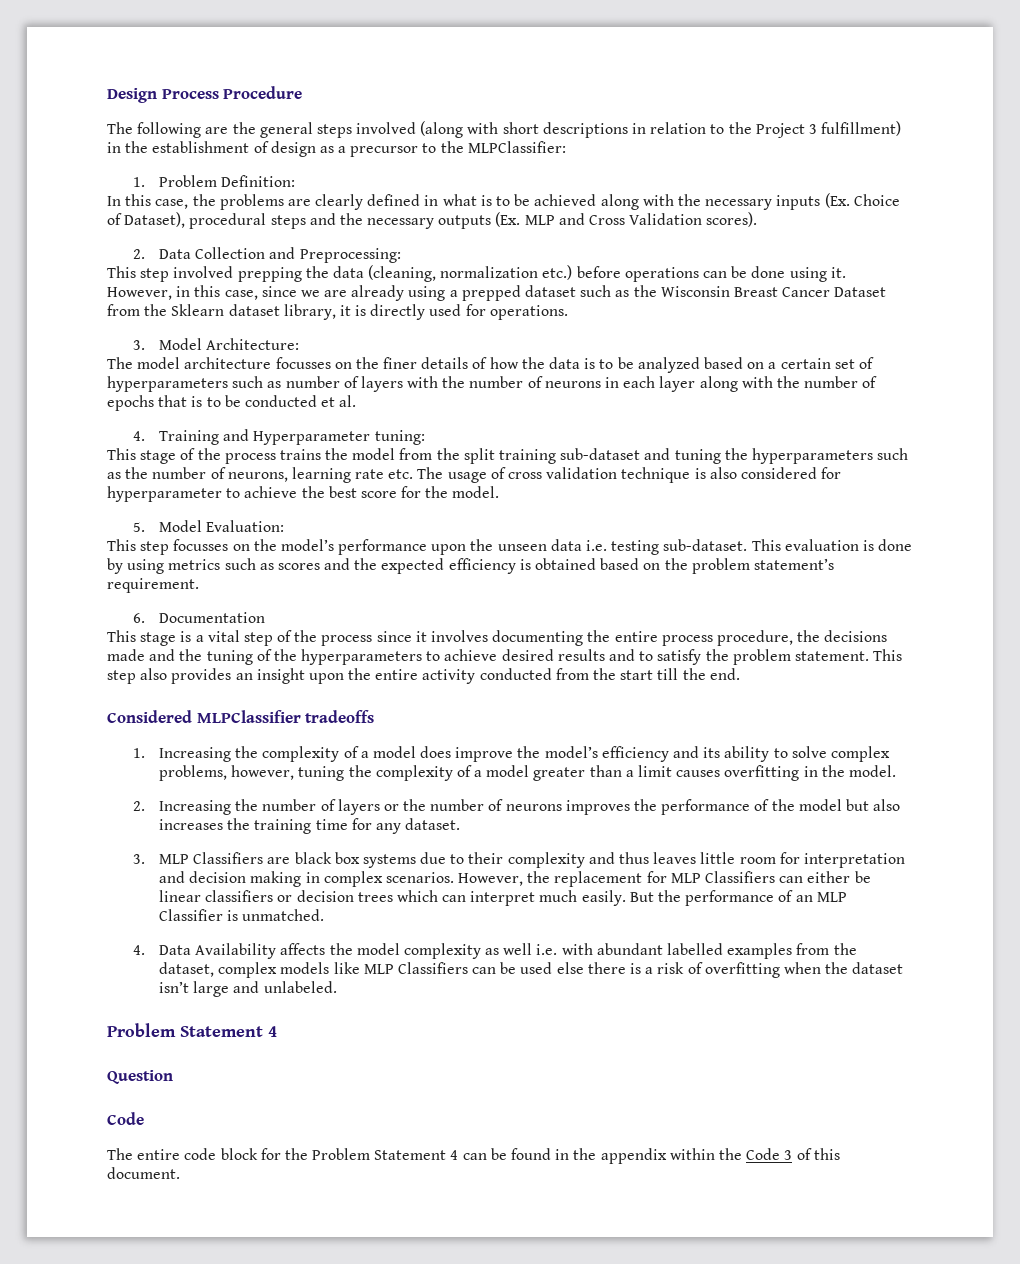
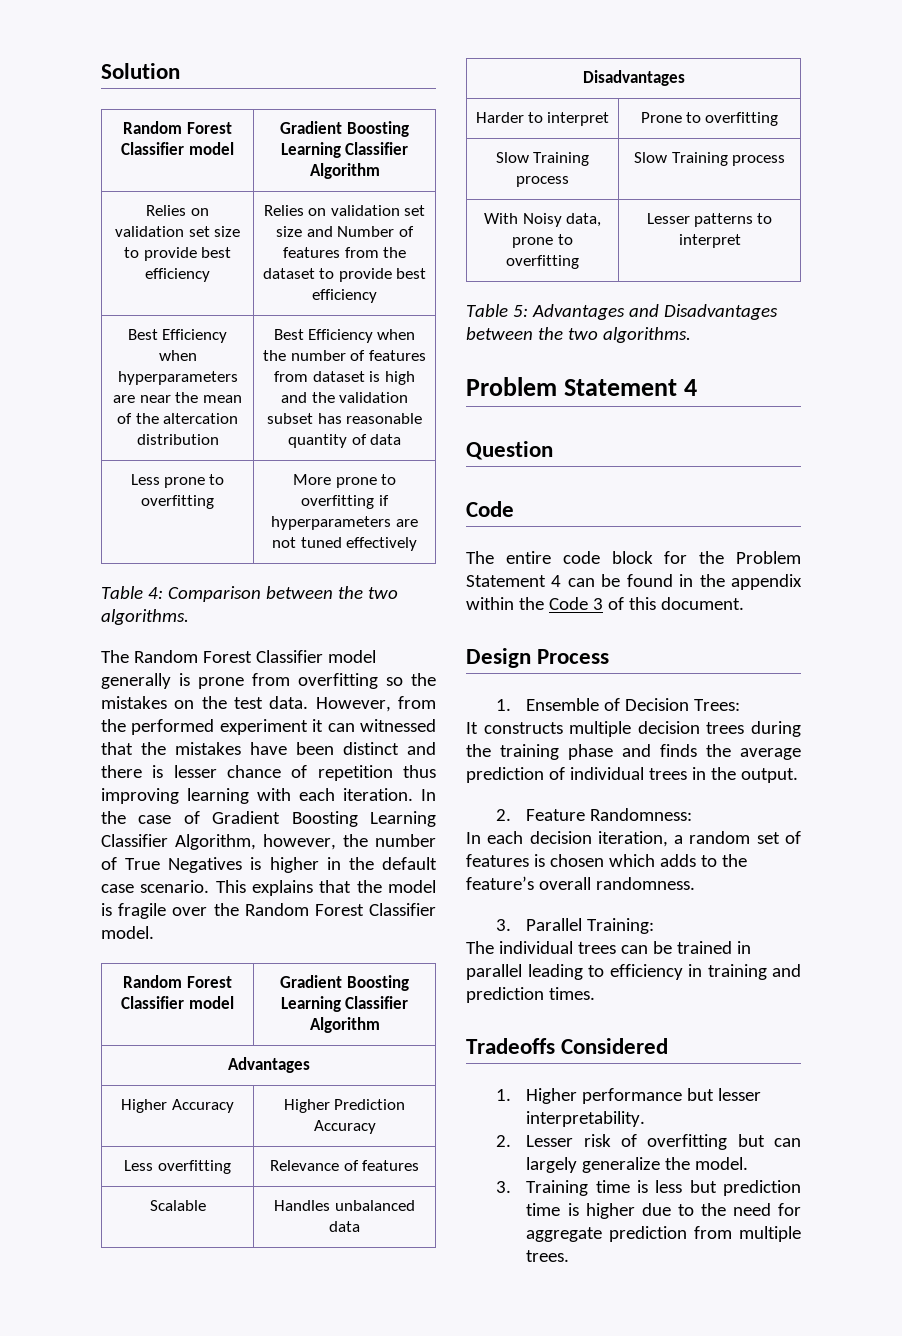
[107,86,303,103] [107,121,902,138] [107,141,566,157] [132,175,296,187] [107,193,900,210] [107,212,758,229] [132,247,401,263] [107,265,846,282] [107,285,887,301] [107,304,568,320] [132,338,300,350] [107,357,874,373] [107,376,878,392] [107,395,357,411] [132,429,425,445] [107,448,909,464] [107,467,842,483] [107,486,500,502] [132,520,285,532] [107,539,913,555] [107,558,834,574] [107,578,199,593] [132,612,265,623] [107,630,888,646] [107,649,903,665] [107,668,740,684] [107,710,375,723] [132,746,890,762] [158,765,896,781] [132,799,901,815] [158,818,461,834] [132,852,905,868] [158,871,871,887] [158,890,847,906] [158,909,325,921] [132,943,857,959] [158,962,904,978] [158,981,337,997] Design Process Procedure // The following are the general steps involved (along with short descriptions in relation to the Project 3 fulfillment) in the establishment of design as a precursor to the MLPClassifier: // 1. Problem Definition: // In this case, the problems are clearly defined in what is to be achieved along with the necessary inputs (Ex. Choice of Dataset), procedural steps and the necessary outputs (Ex. MLP and Cross Validation scores). // 2. Data Collection and Preprocessing: // This step involved prepping the data (cleaning, normalization etc.) before operations can be done using it. However, in this case, since we are already using a prepped dataset such as the Wisconsin Breast Cancer Dataset from the Sklearn dataset library, it is directly used for operations. // 3. Model Architecture: // The model architecture focusses on the finer details of how the data is to be analyzed based on a certain set of hyperparameters such as number of layers with the number of neurons in each layer along with the number of epochs that is to be conducted et al. // 4. Training and Hyperparameter tuning: // This stage of the process trains the model from the split training sub-dataset and tuning the hyperparameters such as the number of neurons, learning rate etc. The usage of cross validation technique is also considered for hyperparameter to achieve the best score for the model. // 5. Model Evaluation: // This step focusses on the model’s performance upon the unseen data i.e. testing sub-dataset. This evaluation is done by using metrics such as scores and the expected efficiency is obtained based on the problem statement’s requirement. // 6. Documentation // This stage is a vital step of the process since it involves documenting the entire process procedure, the decisions made and the tuning of the hyperparameters to achieve desired results and to satisfy the problem statement. This step also provides an insight upon the entire activity conducted from the start till the end. // Considered MLPClassifier tradeoffs // 1. Increasing the complexity of a model does improve the model’s efficiency and its ability to solve complex problems, however, tuning the complexity of a model greater than a limit causes overfitting in the model. // 2. Increasing the number of layers or the number of neurons improves the performance of the model but also increases the training time for any dataset. // 3. MLP Classifiers are black box systems due to their complexity and thus leaves little room for interpretation and decision making in complex scenarios. However, the replacement for MLP Classifiers can either be linear classifiers or decision trees which can interpret much easily. But the performance of an MLP Classifier is unmatched. // 4. Data Availability affects the model complexity as well i.e. with abundant labelled examples from the dataset, complex models like MLP Classifiers can be used else there is a risk of overfitting when the dataset isn’t large and unlabeled. -> [101,63,180,79] [123,121,232,134] [121,142,234,155] [280,121,409,137] [280,142,409,158] [309,163,380,179] [146,205,209,216] [115,226,240,237] [124,247,231,261] [145,268,210,282] [263,205,426,216] [276,226,414,237] [283,247,406,258] [262,268,427,282] [312,289,377,303] [127,329,228,343] [158,350,197,361] [117,371,238,385] [113,392,242,403] [117,413,238,424] [136,434,219,445] [273,329,416,343] [263,350,426,361] [274,371,415,385] [281,392,408,403] [267,413,422,424] [288,434,401,448] [130,474,225,488] [141,495,214,509] [293,474,396,488] [301,495,389,509] [271,516,418,530] [272,537,417,551] [101,586,398,602] [101,609,189,625] [101,650,376,663] [101,673,436,689] [101,696,436,712] [101,719,436,735] [101,742,436,755] [101,765,436,781] [101,788,436,804] [101,811,436,827] [101,834,436,850] [101,857,437,873] [101,880,436,896] [101,903,436,919] [101,926,154,939] [123,975,232,988] [121,996,234,1009] [280,975,409,991] [280,996,409,1012] [309,1017,380,1033] [227,1057,310,1073] [121,1099,234,1113] [283,1099,406,1113] [313,1120,376,1134] [124,1160,231,1174] [270,1160,419,1171] [149,1200,206,1211] [274,1200,415,1211] [329,1221,360,1232] [582,70,685,86] [475,112,610,126] [640,112,779,126] [495,152,590,166] [516,176,569,187] [634,152,785,166] [484,213,601,227] [512,234,573,248] [506,255,579,269] [646,213,773,227] [678,234,741,248] [466,304,778,320] [466,327,691,343] Solution // Random Forest Classifier model | Gradient Boosting Learning Classifier Algorithm // Relies on validation set size to provide best efficiency | Relies on validation set size and Number of features from the dataset to provide best efficiency // Best Efficiency when hyperparameters are near the mean of the altercation distribution | Best Efficiency when the number of features from dataset is high and the validation subset has reasonable quantity of data // Less prone to overfitting | More prone to overfitting if hyperparameters are not tuned effectively // Table 4: Comparison between the two algorithms. // The Random Forest Classifier model generally is prone from overfitting so the mistakes on the test data. However, from the performed experiment it can witnessed that the mistakes have been distinct and there is lesser chance of repetition thus improving learning with each iteration. In the case of Gradient Boosting Learning Classifier Algorithm, however, the number of True Negatives is higher in the default case scenario. This explains that the model is fragile over the Random Forest Classifier model. // Random Forest Classifier model | Gradient Boosting Learning Classifier Algorithm // Advantages // Higher Accuracy | Higher Prediction Accuracy // Less overfitting | Relevance of features // Scalable | Handles unbalanced data // Disadvantages // Harder to interpret | Prone to overfitting // Slow Training process | Slow Training process // With Noisy data, prone to overfitting | Lesser patterns to interpret // Table 5: Advantages and Disadvantages between the two algorithms.
(180, 1173) none -> [466,648,610,668] [496,698,741,711] [466,721,801,737] [466,744,801,760] [466,767,798,783] [496,808,693,821] [466,831,801,847] [466,854,747,867] [466,876,695,890] [496,918,655,934] [466,941,751,954] [466,964,801,980] [466,987,595,1003] [466,1038,669,1054] [496,1088,762,1104] [526,1111,646,1127] [496,1134,801,1150] [526,1157,749,1173] [496,1180,801,1196] [526,1203,801,1219] [526,1226,801,1242] [526,1250,570,1262] // Design Process // 1. Ensemble of Decision Trees: // It constructs multiple decision trees during the training phase and finds the average prediction of individual trees in the output. // 2. Feature Randomness: // In each decision iteration, a random set of features is chosen which adds to the feature’s overall randomness. // 3. Parallel Training: // The individual trees can be trained in parallel leading to efficiency in training and prediction times. // Tradeoffs Considered // 1. Higher performance but lesser interpretability. // 2. Lesser risk of overfitting but can largely generalize the model. // 3. Training time is less but prediction time is higher due to the need for aggregate prediction from multiple trees.

